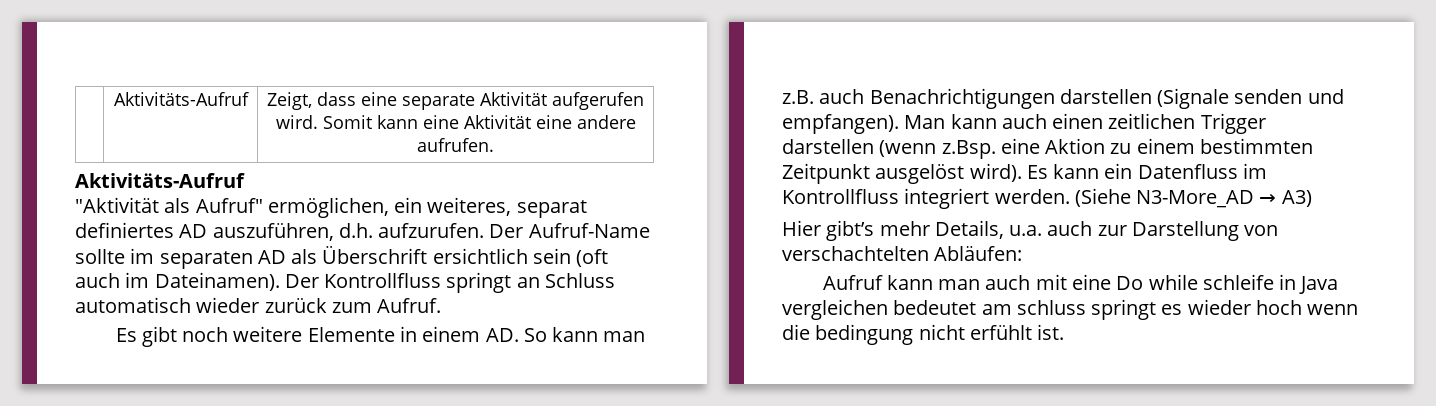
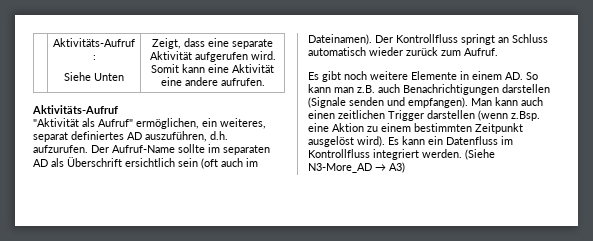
[113,92,249,106] | Aktivitäts-Aufruf -> [53,38,135,47] [92,55,96,60] [64,72,124,81] | Aktivitäts-Aufruf : // Siehe Unten
[782,220,1279,241] [782,246,1023,261] [822,274,1339,294] [782,299,1359,320] [782,324,1065,345] // Hier gibt’s mehr Details, u.a. auch zur Darstellung von verschachtelten Abläufen: // Aufruf kann man auch mit eine Do while schleife in Java vergleichen bedeutet am schluss springt es wieder hoch wenn die bedingung nicht erfühlt ist. -> (405, 167) none

